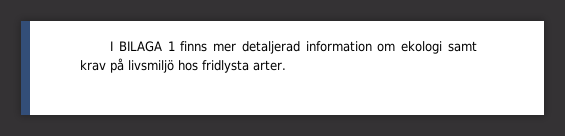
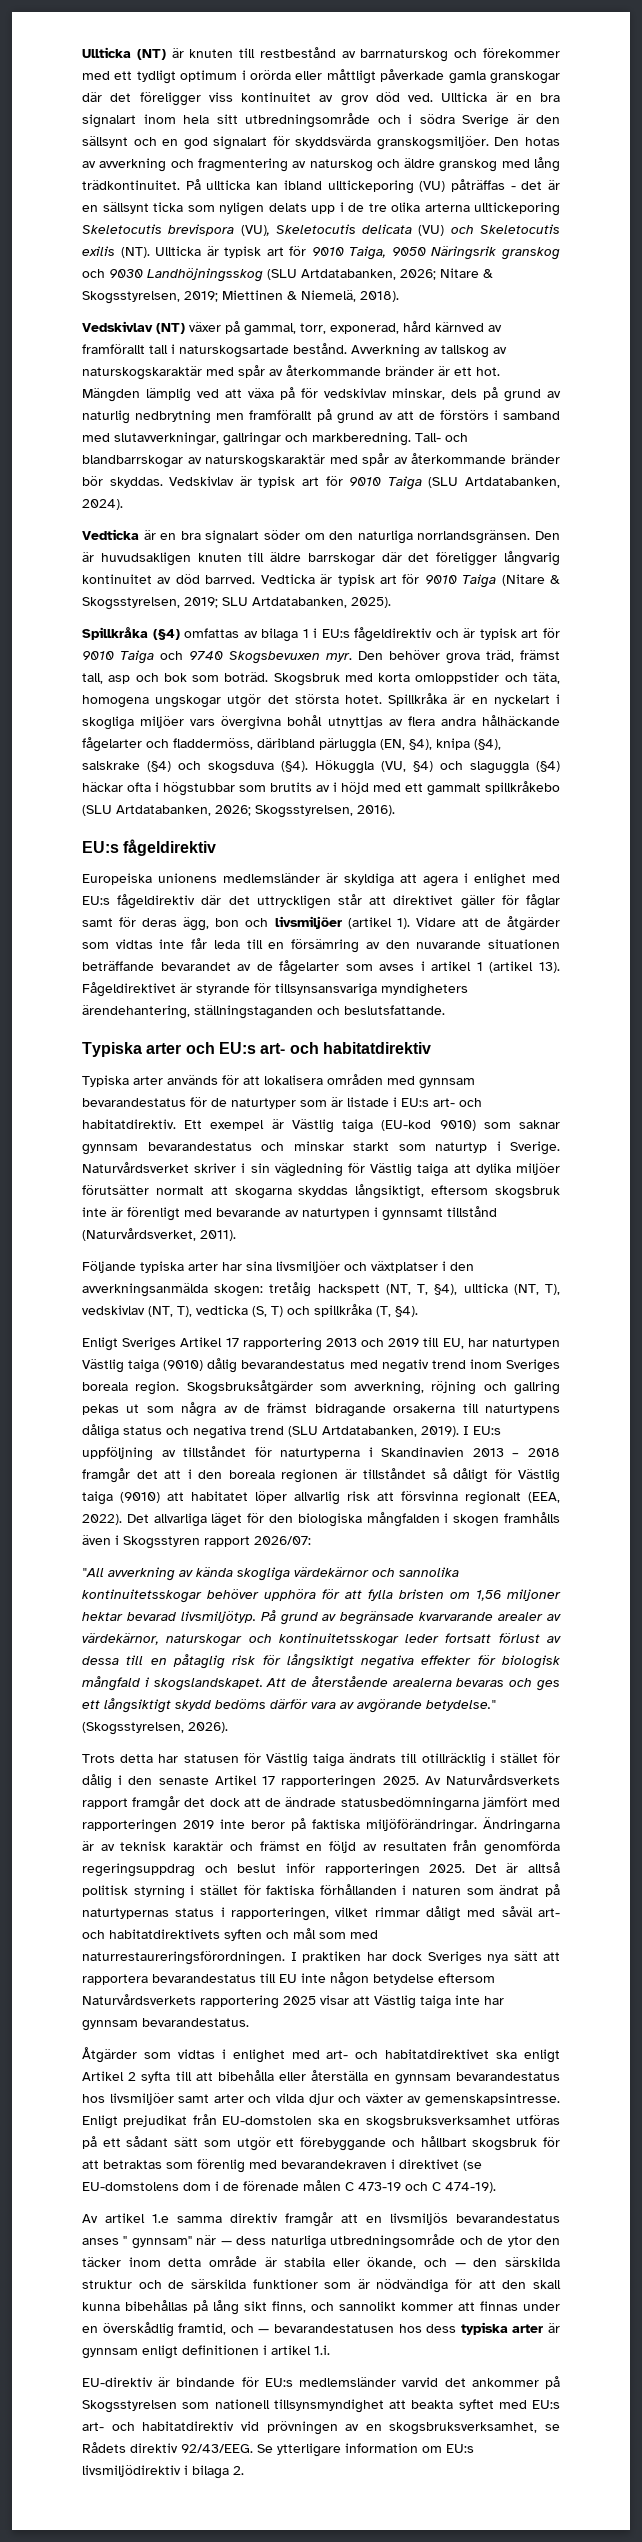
[110,41,478,54] [80,58,286,73] I BILAGA 1 finns mer detaljerad information om ekologi samt krav på livsmiljö hos fridlysta arter. -> [82,47,560,62] [82,69,560,84] [82,92,560,106] [82,113,560,128] [82,136,560,150] [82,157,560,172] [82,179,560,194] [82,202,560,216] [82,224,560,236] [82,246,560,260] [82,268,493,282] [82,290,399,304] [82,321,502,336] [82,343,507,358] [82,365,500,380] [82,387,561,402] [82,409,560,424] [82,432,468,446] [82,453,560,468] [82,476,560,490] [82,499,123,510] [82,529,560,544] [82,551,560,566] [82,574,561,588] [82,597,391,610] [82,627,561,642] [82,650,560,664] [82,672,560,686] [82,693,560,708] [82,715,560,730] [82,737,501,752] [82,760,560,774] [82,781,560,796] [82,805,395,818] [82,839,217,856] [82,873,560,887] [82,894,560,909] [82,916,560,931] [82,938,560,953] [82,960,560,975] [82,982,468,997] [82,1005,445,1019] [82,1042,431,1057] [82,1074,475,1089] [82,1097,482,1109] [82,1119,560,1133] [82,1141,560,1155] [82,1162,560,1177] [82,1184,560,1199] [82,1206,497,1221] [82,1228,236,1241] [82,1261,474,1273] [82,1282,560,1297] [82,1304,418,1317] [82,1337,560,1351] [82,1358,560,1373] [82,1380,560,1395] [82,1402,560,1417] [82,1424,501,1439] [82,1446,560,1461] [82,1468,560,1483] [82,1491,560,1505] [82,1512,561,1527] [82,1535,311,1549] [82,1567,459,1581] [82,1589,561,1603] [82,1610,561,1625] [82,1633,561,1647] [82,1654,560,1669] [82,1676,560,1691] [82,1698,496,1713] [82,1722,228,1735] [82,1753,561,1767] [82,1774,560,1789] [82,1796,560,1811] [82,1817,560,1833] [82,1840,560,1855] [82,1862,560,1877] [82,1884,560,1899] [82,1906,560,1921] [82,1928,378,1941] [82,1951,560,1965] [82,1972,495,1987] [82,1994,504,2009] [82,2018,249,2031] [82,2047,560,2063] [82,2070,560,2085] [82,2093,560,2107] [82,2114,560,2129] [82,2136,561,2151] [82,2159,482,2173] [82,2180,496,2193] [82,2212,560,2227] [82,2234,560,2249] [82,2256,560,2269] [82,2279,561,2293] [82,2300,560,2315] [82,2322,561,2337] [82,2345,330,2359] [82,2376,560,2389] [82,2399,560,2413] [82,2421,560,2435] [82,2442,474,2457] [82,2465,244,2479] Ullticka (NT) är knuten till restbestånd av barrnaturskog och förekommer med ett tydligt optimum i orörda eller måttligt påverkade gamla granskogar där det föreligger viss kontinuitet av grov död ved. Ullticka är en bra signalart inom hela sitt utbredningsområde och i södra Sverige är den sällsynt och en god signalart för skyddsvärda granskogsmiljöer. Den hotas av avverkning och fragmentering av naturskog och äldre granskog med lång trädkontinuitet. På ullticka kan ibland ulltickeporing (VU) påträffas - det är en sällsynt ticka som nyligen delats upp i de tre olika arterna ulltickeporing Skeletocutis brevispora (VU), Skeletocutis delicata (VU) och Skeletocutis exilis (NT). Ullticka är typisk art för 9010 Taiga, 9050 Näringsrik granskog och 9030 Landhöjningsskog (SLU Artdatabanken, 2026; Nitare & Skogsstyrelsen, 2019; Miettinen & Niemelä, 2018). // Vedskivlav (NT) växer på gammal, torr, exponerad, hård kärnved av framförallt tall i naturskogsartade bestånd. Avverkning av tallskog av naturskogskaraktär med spår av återkommande bränder är ett hot. Mängden lämplig ved att växa på för vedskivlav minskar, dels på grund av naturlig nedbrytning men framförallt på grund av att de förstörs i samband med slutavverkningar, gallringar och markberedning. Tall- och blandbarrskogar av naturskogskaraktär med spår av återkommande bränder bör skyddas. Vedskivlav är typisk art för 9010 Taiga (SLU Artdatabanken, 2024). // Vedticka är en bra signalart söder om den naturliga norrlandsgränsen. Den är huvudsakligen knuten till äldre barrskogar där det föreligger långvarig kontinuitet av död barrved. Vedticka är typisk art för 9010 Taiga (Nitare & Skogsstyrelsen, 2019; SLU Artdatabanken, 2025). // Spillkråka (§4) omfattas av bilaga 1 i EU:s fågeldirektiv och är typisk art för 9010 Taiga och 9740 Skogsbevuxen myr. Den behöver grova träd, främst tall, asp och bok som boträd. Skogsbruk med korta omloppstider och täta, homogena ungskogar utgör det största hotet. Spillkråka är en nyckelart i skogliga miljöer vars övergivna bohål utnyttjas av flera andra hålhäckande fågelarter och fladdermöss, däribland pärluggla (EN, §4), knipa (§4), salskrake (§4) och skogsduva (§4). Hökuggla (VU, §4) och slaguggla (§4) häckar ofta i högstubbar som brutits av i höjd med ett gammalt spillkråkebo (SLU Artdatabanken, 2026; Skogsstyrelsen, 2016). // EU:s fågeldirektiv // Europeiska unionens medlemsländer är skyldiga att agera i enlighet med EU:s fågeldirektiv där det uttryckligen står att direktivet gäller för fåglar samt för deras ägg, bon och livsmiljöer (artikel 1). Vidare att de åtgärder som vidtas inte får leda till en försämring av den nuvarande situationen beträffande bevarandet av de fågelarter som avses i artikel 1 (artikel 13). Fågeldirektivet är styrande för tillsynsansvariga myndigheters ärendehantering, ställningstaganden och beslutsfattande. // Typiska arter och EU:s art- och habitatdirektiv // Typiska arter används för att lokalisera områden med gynnsam bevarandestatus för de naturtyper som är listade i EU:s art- och habitatdirektiv. Ett exempel är Västlig taiga (EU-kod 9010) som saknar gynnsam bevarandestatus och minskar starkt som naturtyp i Sverige. Naturvårdsverket skriver i sin vägledning för Västlig taiga att dylika miljöer förutsätter normalt att skogarna skyddas långsiktigt, eftersom skogsbruk inte är förenligt med bevarande av naturtypen i gynnsamt tillstånd (Naturvårdsverket, 2011). // Följande typiska arter har sina livsmiljöer och växtplatser i den avverkningsanmälda skogen: tretåig hackspett (NT, T, §4), ullticka (NT, T), vedskivlav (NT, T), vedticka (S, T) och spillkråka (T, §4). // Enligt Sveriges Artikel 17 rapportering 2013 och 2019 till EU, har naturtypen Västlig taiga (9010) dålig bevarandestatus med negativ trend inom Sveriges boreala region. Skogsbruksåtgärder som avverkning, röjning och gallring pekas ut som några av de främst bidragande orsakerna till naturtypens dåliga status och negativa trend (SLU Artdatabanken, 2019). I EU:s uppföljning av tillståndet för naturtyperna i Skandinavien 2013 – 2018 framgår det att i den boreala regionen är tillståndet så dåligt för Västlig taiga (9010) att habitatet löper allvarlig risk att försvinna regionalt (EEA, 2022). Det allvarliga läget för den biologiska mångfalden i skogen framhålls även i Skogsstyren rapport 2026/07: // "All avverkning av kända skogliga värdekärnor och sannolika kontinuitetsskogar behöver upphöra för att fylla bristen om 1,56 miljoner hektar bevarad livsmiljötyp. På grund av begränsade kvarvarande arealer av värdekärnor, naturskogar och kontinuitetsskogar leder fortsatt förlust av dessa till en påtaglig risk för långsiktigt negativa effekter för biologisk mångfald i skogslandskapet. Att de återstående arealerna bevaras och ges ett långsiktigt skydd bedöms därför vara av avgörande betydelse." (Skogsstyrelsen, 2026). // Trots detta har statusen för Västlig taiga ändrats till otillräcklig i stället för dålig i den senaste Artikel 17 rapporteringen 2025. Av Naturvårdsverkets rapport framgår det dock att de ändrade statusbedömningarna jämfört med rapporteringen 2019 inte beror på faktiska miljöförändringar. Ändringarna är av teknisk karaktär och främst en följd av resultaten från genomförda regeringsuppdrag och beslut inför rapporteringen 2025. Det är alltså politisk styrning i stället för faktiska förhållanden i naturen som ändrat på naturtypernas status i rapporteringen, vilket rimmar dåligt med såväl art- och habitatdirektivets syften och mål som med naturrestaureringsförordningen. I praktiken har dock Sveriges nya sätt att rapportera bevarandestatus till EU inte någon betydelse eftersom Naturvårdsverkets rapportering 2025 visar att Västlig taiga inte har gynnsam bevarandestatus. // Åtgärder som vidtas i enlighet med art- och habitatdirektivet ska enligt Artikel 2 syfta till att bibehålla eller återställa en gynnsam bevarandestatus hos livsmiljöer samt arter och vilda djur och växter av gemenskapsintresse. Enligt prejudikat från EU-domstolen ska en skogsbruksverksamhet utföras på ett sådant sätt som utgör ett förebyggande och hållbart skogsbruk för att betraktas som förenlig med bevarandekraven i direktivet (se EU-domstolens dom i de förenade målen C 473-19 och C 474-19). // Av artikel 1.e samma direktiv framgår att en livsmiljös bevarandestatus anses " gynnsam" när — dess naturliga utbredningsområde och de ytor den täcker inom detta område är stabila eller ökande, och — den särskilda struktur och de särskilda funktioner som är nödvändiga för att den skall kunna bibehållas på lång sikt finns, och sannolikt kommer att finnas under en överskådlig framtid, och — bevarandestatusen hos dess typiska arter är gynnsam enligt definitionen i artikel 1.i. // EU-direktiv är bindande för EU:s medlemsländer varvid det ankommer på Skogsstyrelsen som nationell tillsynsmyndighet att beakta syftet med EU:s art- och habitatdirektiv vid prövningen av en skogsbruksverksamhet, se Rådets direktiv 92/43/EEG. Se ytterligare information om EU:s livsmiljödirektiv i bilaga 2.

